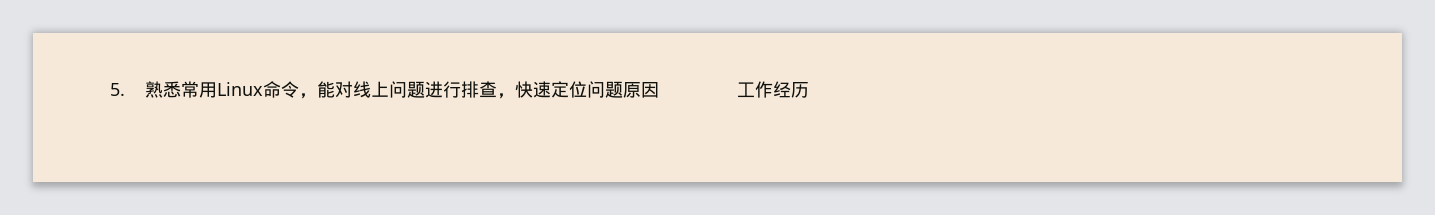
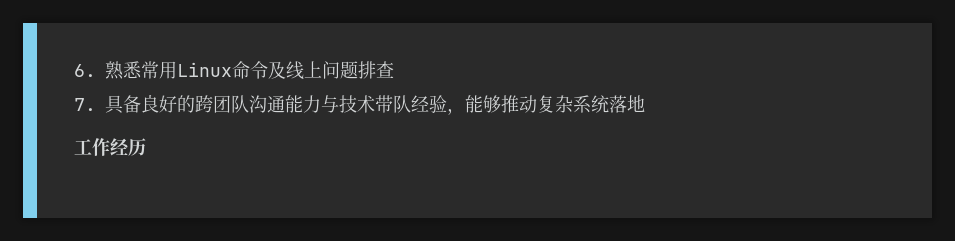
[110,83,125,96] 5. -> [74,64,96,77] 6.
[298,81,353,99] ，能对 -> [268,61,286,79] 及
[424,81,461,98] 进行 -> (358, 70) none
[496,81,659,99] ，快速定位问题原因 -> [74,95,645,115] // 7.具备良好的跨团队沟通能力与技术带队经验，能够推动复杂系统落地

